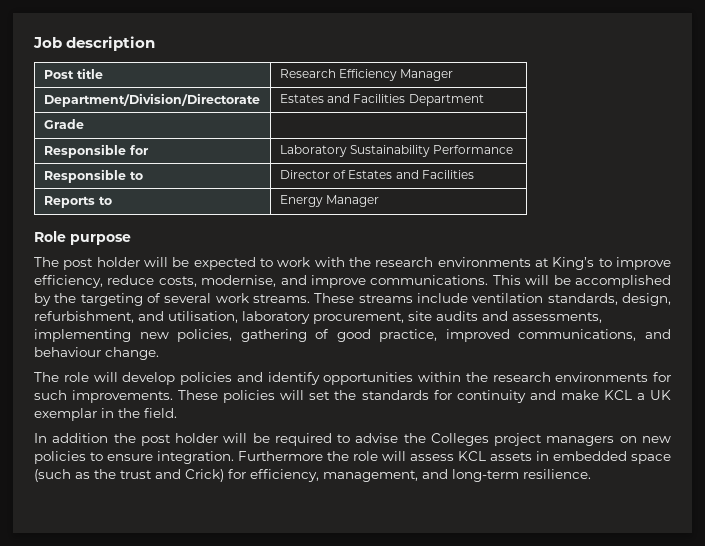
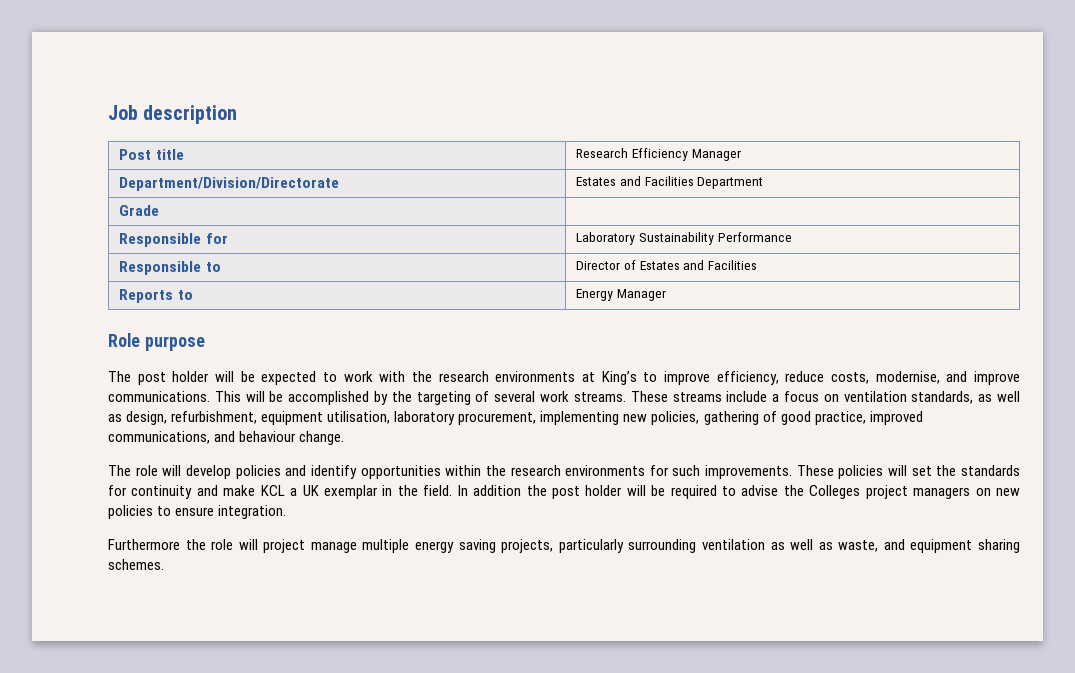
[472,293,618,305] ventilation standards, -> [772,391,1021,404] [108,414,122,422] a focus on ventilation standards, as well as
[138,311,164,321] and -> [261,411,324,425] equipment
[408,311,602,323] site audits and assessments, -> (537, 418) none
(177, 413) // -> (453, 490) none
(234, 457) none -> (287, 512) //
[410,451,671,464] [34,469,591,482] assess KCL assets in embedded space (such as the trust and Crick) for efficiency, management, and long-term resilience. -> [263,539,1020,553] [108,559,164,570] project manage multiple energy saving projects, particularly surrounding ventilation as well as waste, and equipment sharing schemes.

